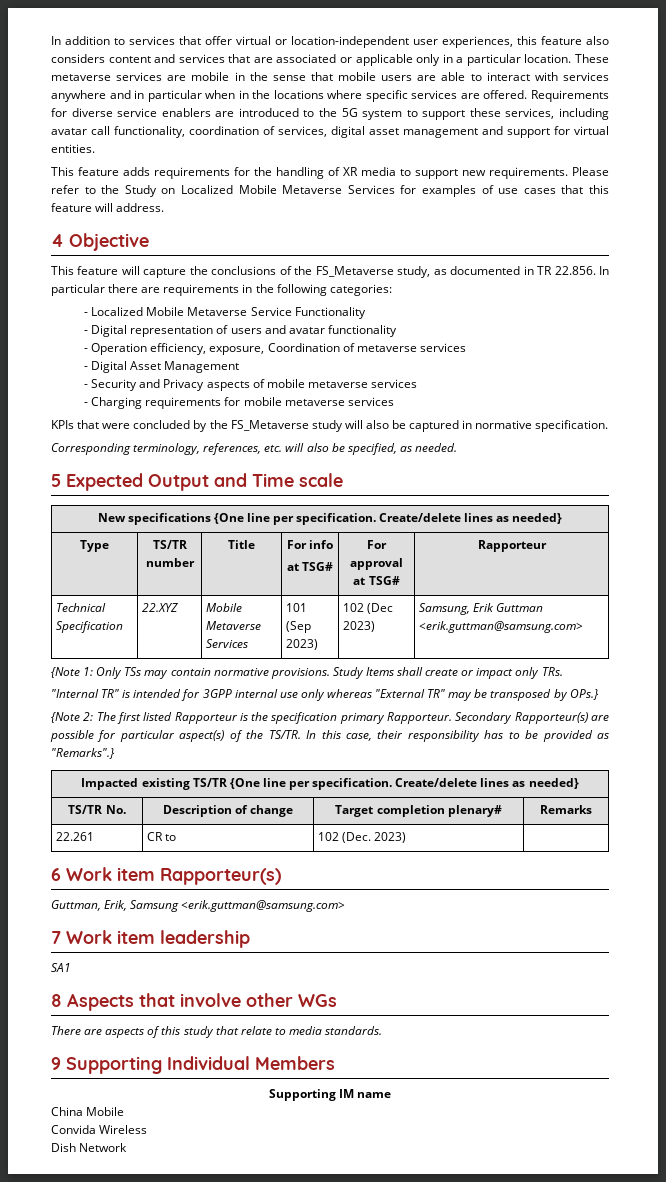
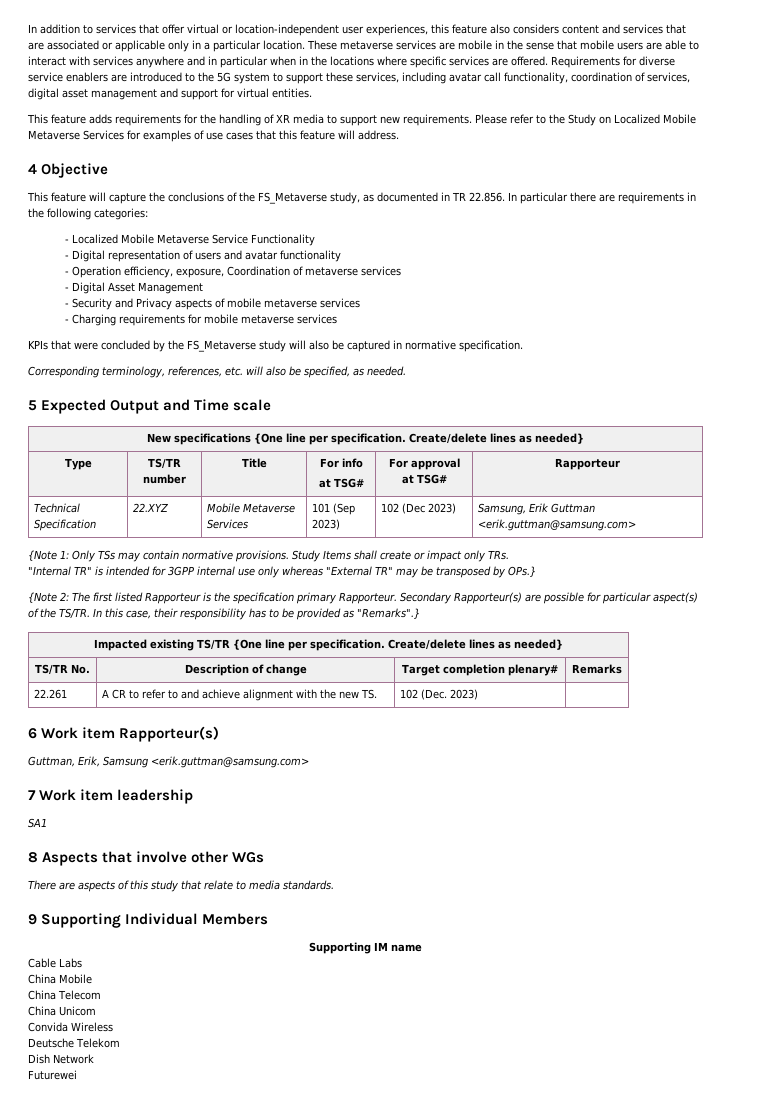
(94, 836) none -> [102,689,110,698] A
(176, 837) none -> [142,689,378,701] refer to and achieve alignment with the new TS.
(392, 1095) none -> [28,958,82,968] // Cable Labs
(125, 1111) none -> [28,990,101,1000] [28,1006,96,1016] // China Telecom // China Unicom
(148, 1129) none -> [28,1038,120,1048] // Deutsche Telekom
(128, 1147) none -> [28,1070,77,1080] // Futurewei

